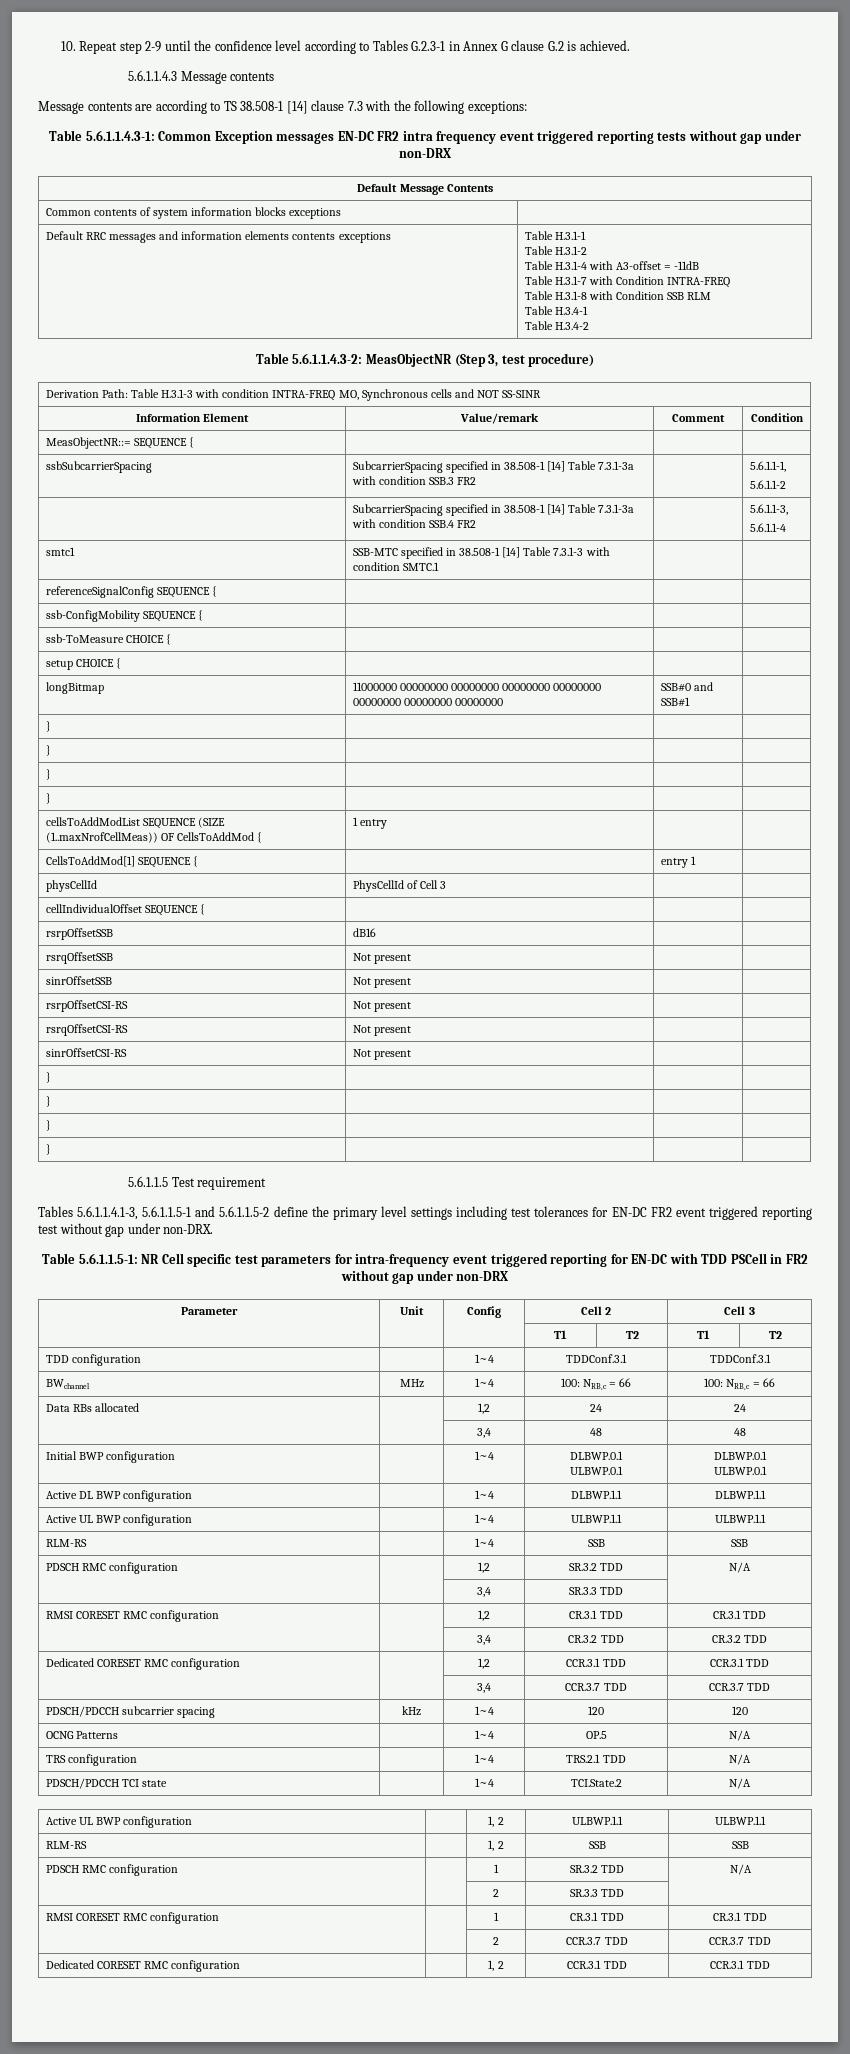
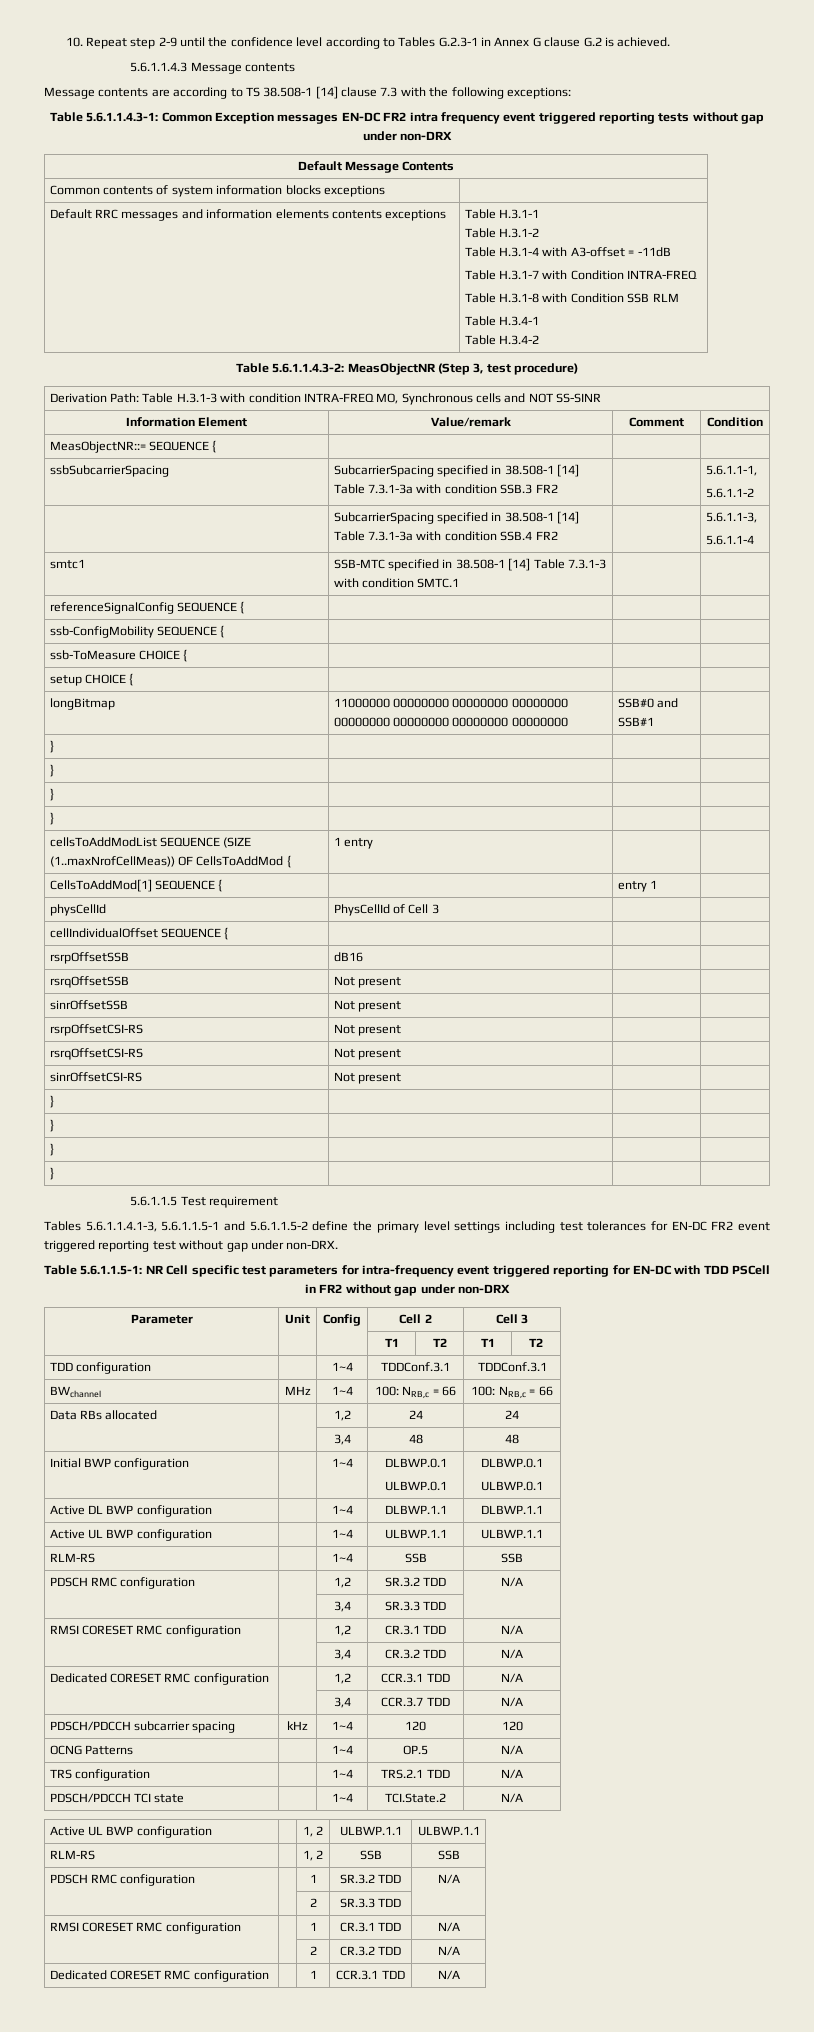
[712,1610,767,1619] CR.3.1 TDD -> [501,1625,523,1635] N/A
[711,1635,768,1643] CR.3.2 TDD -> [501,1649,523,1659] N/A
[709,1658,770,1667] CCR.3.1 TDD -> [501,1673,523,1683] N/A
[708,1683,771,1691] CCR.3.7 TDD -> [501,1697,523,1707] N/A
[713,1912,767,1921] [493,1937,499,1945] [566,1937,628,1945] [709,1937,771,1945] [45,1960,241,1972] [488,1960,504,1971] [567,1960,627,1969] [710,1960,770,1969] CR.3.1 TDD // | | 2 | CCR.3.7 TDD | CCR.3.7 TDD // Dedicated CORESET RMC configuration | | 1, 2 | CCR.3.1 TDD | CCR.3.1 TDD -> [437,1922,460,1932] [309,1946,317,1955] [339,1946,402,1956] [437,1946,460,1956] [49,1970,269,1982] [309,1970,317,1979] [336,1970,405,1980] [437,1970,460,1980] N/A // | | 2 | CR.3.2 TDD | N/A // Dedicated CORESET RMC configuration | | 1 | CCR.3.1 TDD | N/A

